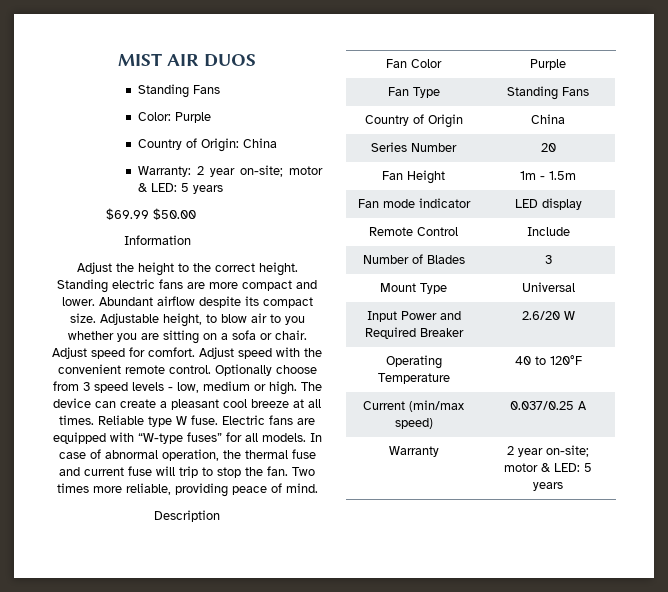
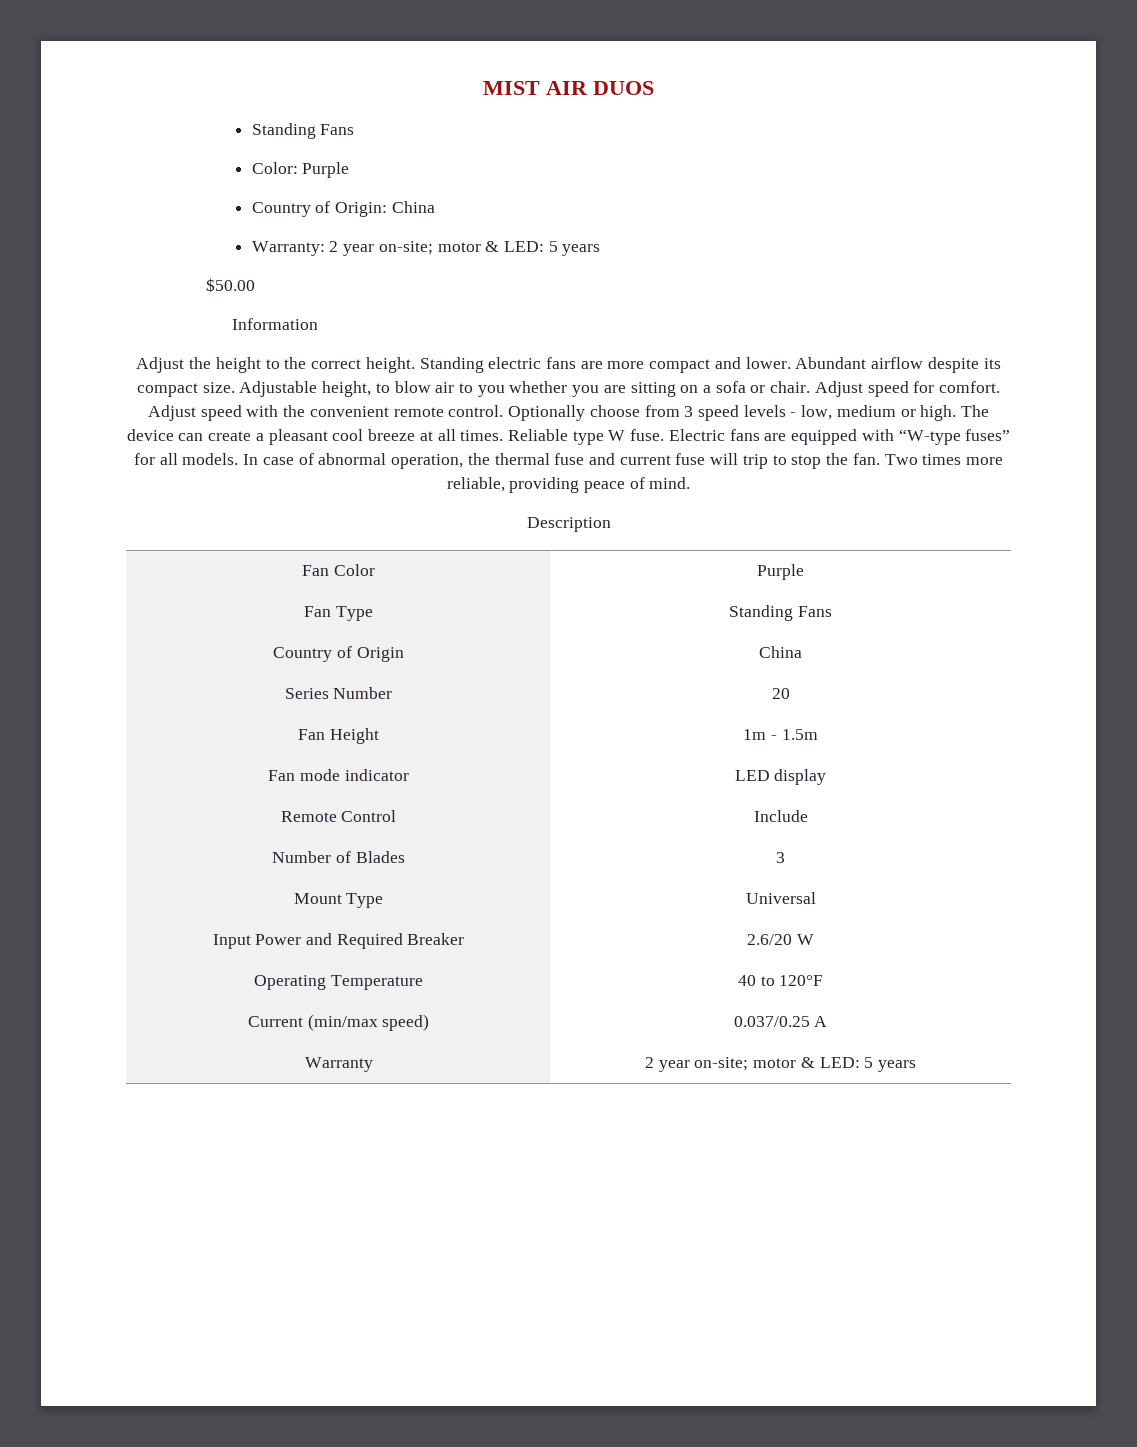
[105,208,149,220] $69.99 -> (601, 250) none

